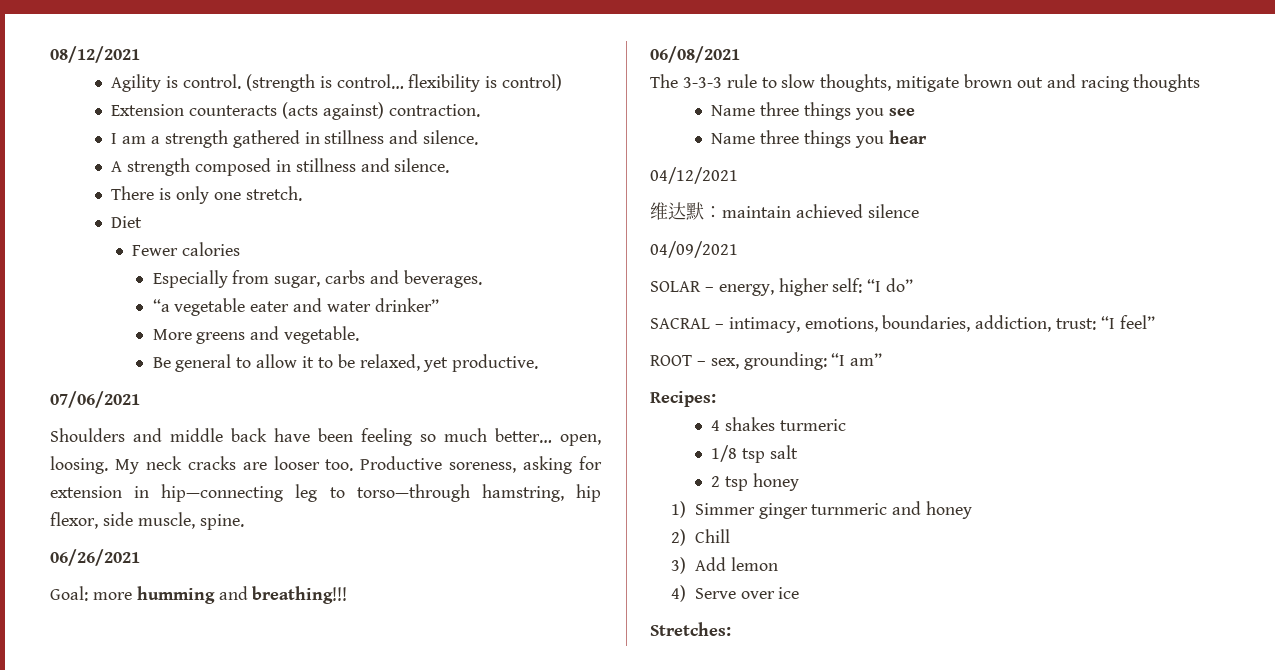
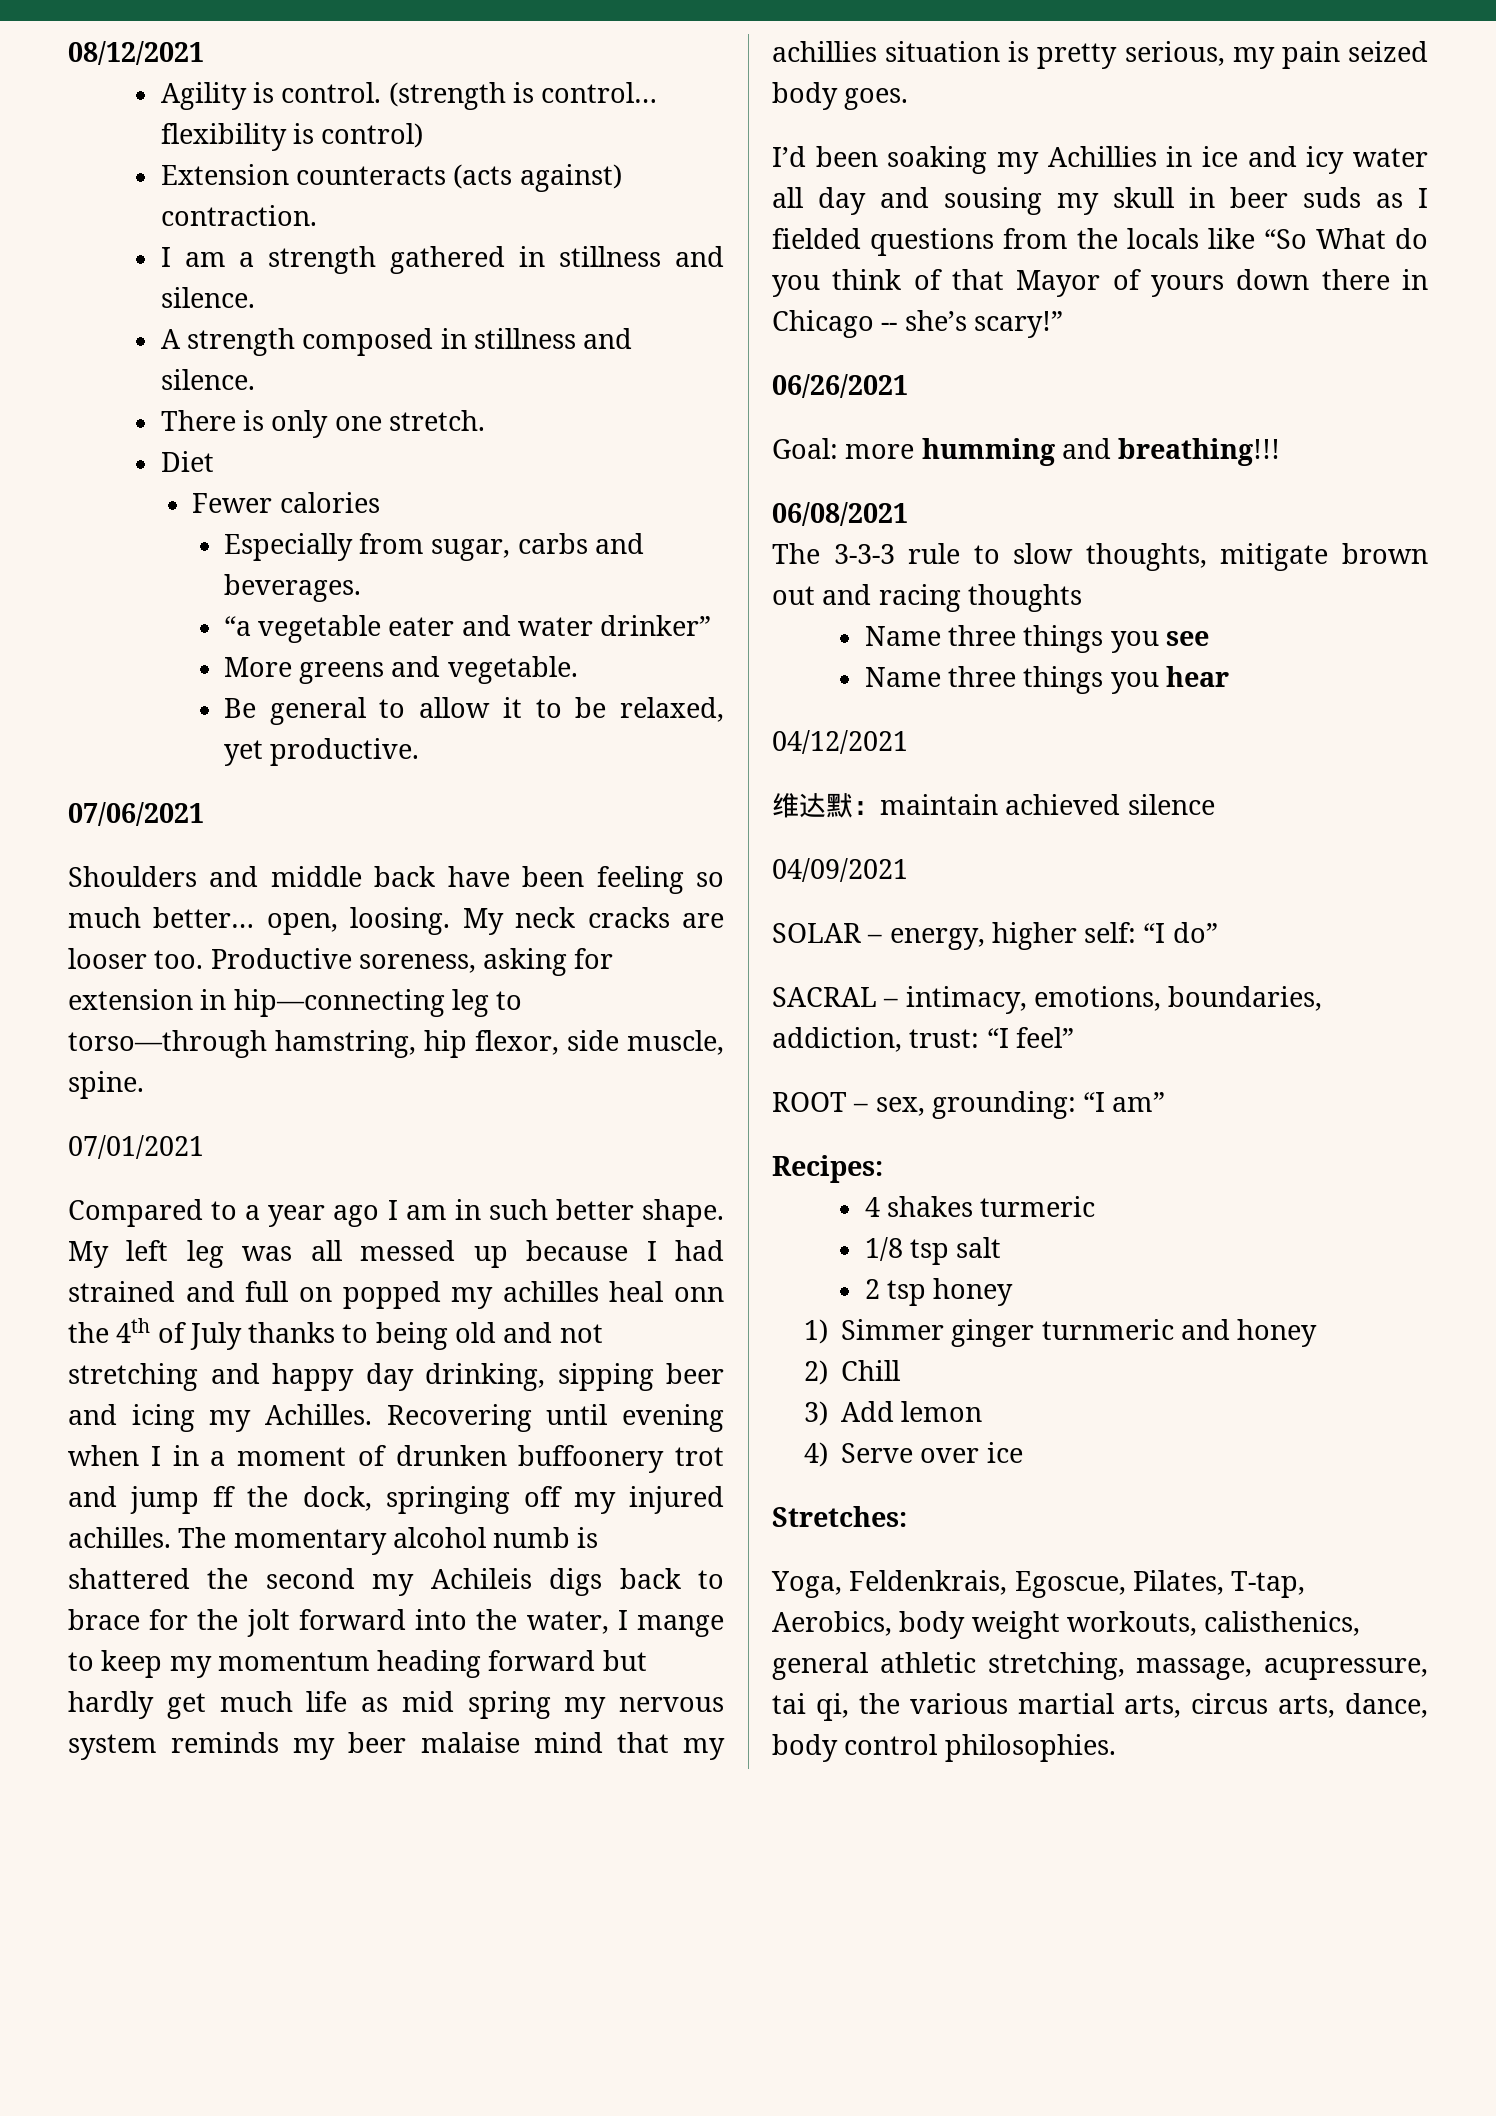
(244, 522) none -> [68,1135,204,1159] [68,1199,725,1227] [68,1240,724,1268] [68,1281,724,1309] [68,1318,603,1350] [68,1363,724,1391] [68,1404,724,1432] [68,1445,724,1473] [68,1486,724,1514] [68,1527,599,1555] [68,1568,725,1596] [68,1609,724,1637] [68,1650,647,1678] [68,1691,724,1719] [68,1732,725,1760] [772,41,1428,69] [772,82,909,110] [772,146,1428,174] [772,187,1428,215] [772,228,1428,256] [772,269,1428,297] [772,310,1063,338] // 07/01/2021 // Compared to a year ago I am in such better shape. My left leg was all messed up because I had strained and full on popped my achilles heal onn the 4th of July thanks to being old and not stretching and happy day drinking, sipping beer and icing my Achilles. Recovering until evening when I in a moment of drunken buffoonery trot and jump ff the dock, springing off my injured achilles. The momentary alcohol numb is shattered the second my Achileis digs back to brace for the jolt forward into the water, I mange to keep my momentum heading forward but hardly get much life as mid spring my nervous system reminds my beer malaise mind that my achillies situation is pretty serious, my pain seized body goes. // I’d been soaking my Achillies in ice and icy water all day and sousing my skull in beer suds as I fielded questions from the locals like “So What do you think of that Mayor of yours down there in Chicago -- she’s scary!”
(731, 629) none -> [771,1570,1306,1598] [772,1611,1361,1639] [772,1652,1428,1680] [772,1693,1428,1721] [772,1734,1116,1762] // Yoga, Feldenkrais, Egoscue, Pilates, T-tap, Aerobics, body weight workouts, calisthenics, general athletic stretching, massage, acupressure, tai qi, the various martial arts, circus arts, dance, body control philosophies.

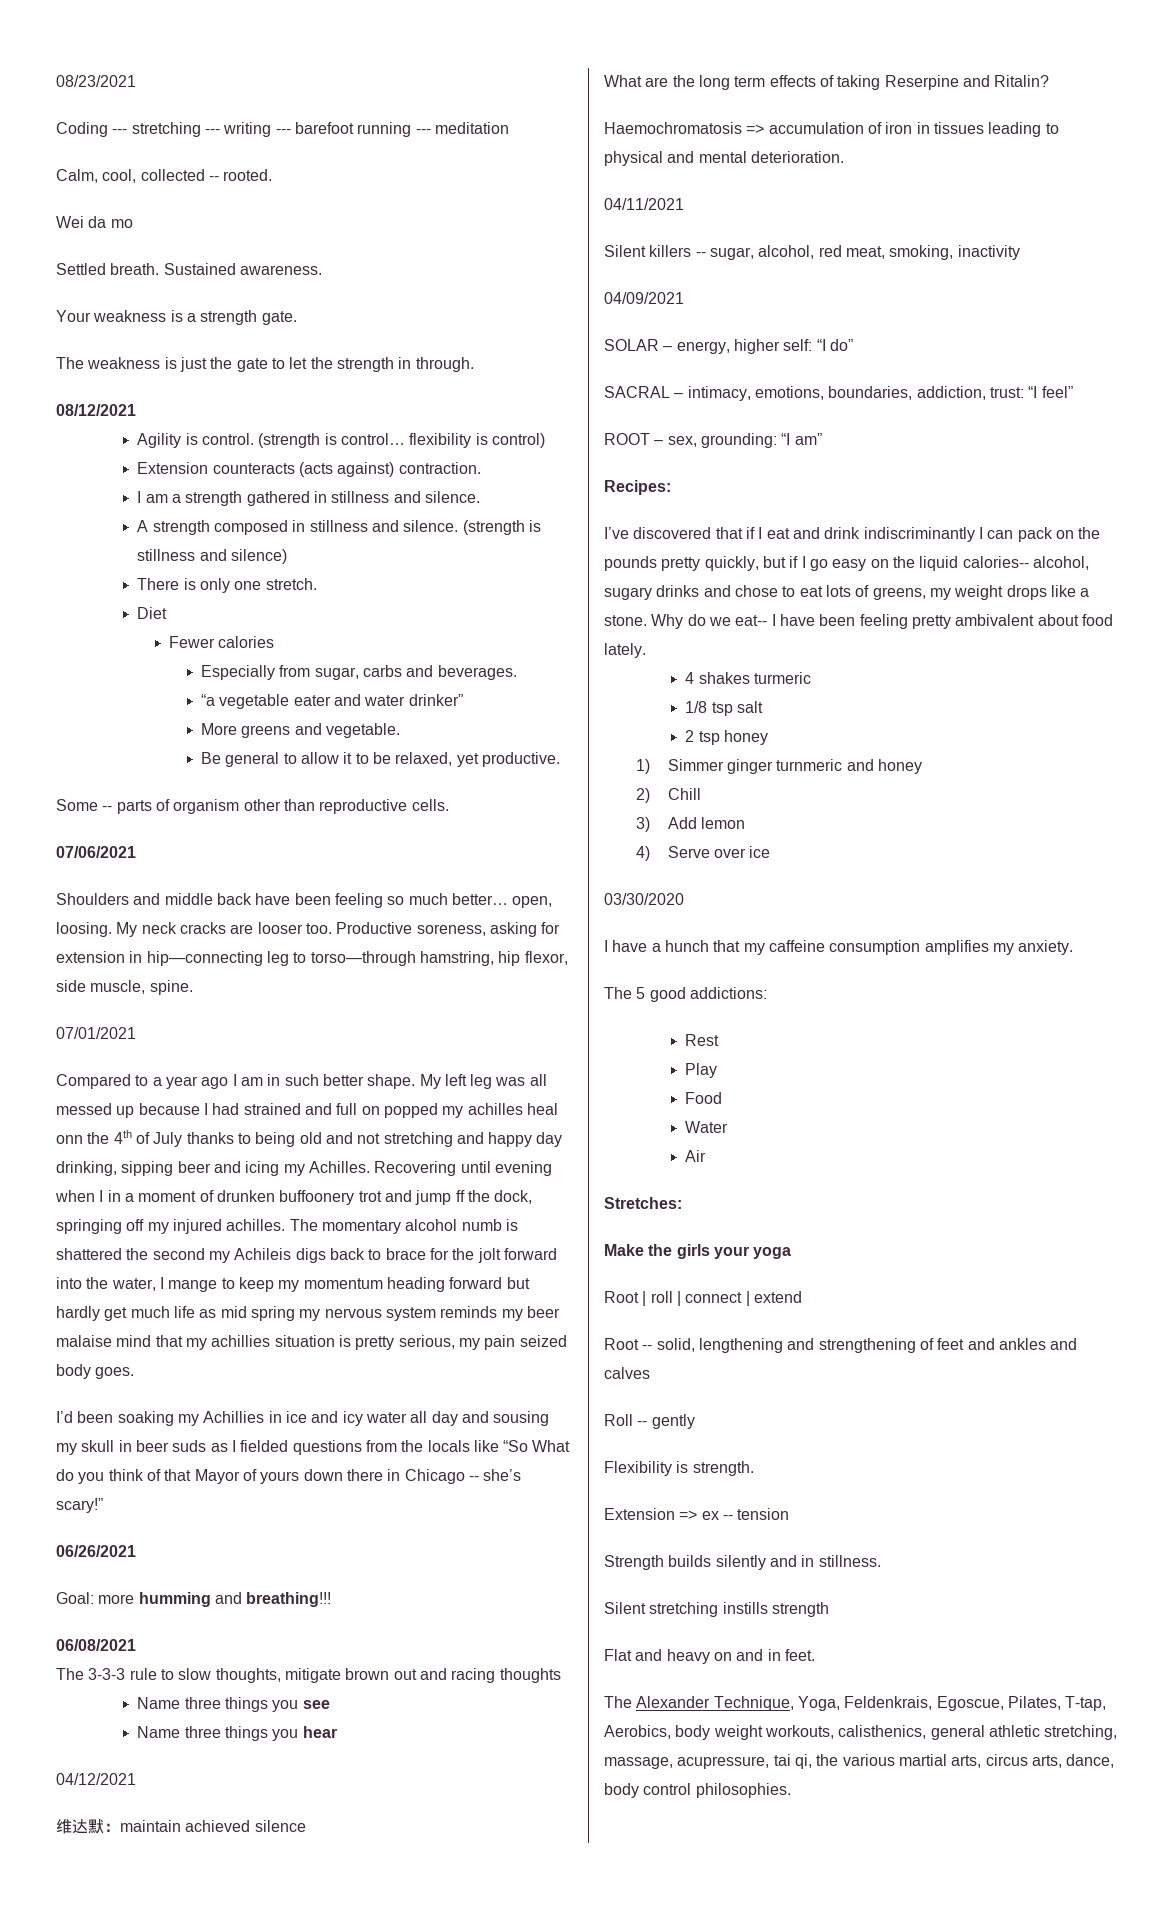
(68, 53) none -> [56,75,136,87] [56,122,509,137] [56,169,273,183] [56,216,133,228] [56,263,322,275] [56,310,297,325] [56,357,474,372] 08/23/2021 // Coding --- stretching --- writing --- barefoot running --- meditation // Calm, cool, collected -- rooted. // Wei da mo // Settled breath. Sustained awareness. // Your weakness is a strength gate. // The weakness is just the gate to let the strength in through. //
(255, 379) none -> [462,520,541,535] [137,549,287,564] (strength is stillness and silence)
(420, 752) none -> [56,799,449,814] // Some -- parts of organism other than reproductive cells.
(1215, 804) none -> [604,75,1050,90] [604,122,1059,137] [604,151,844,166] [604,198,684,210] [604,245,1020,260] // What are the long term effects of taking Reserpine and Ritalin? // Haemochromatosis => accumulation of iron in tissues leading to physical and mental deterioration. // 04/11/2021 // Silent killers -- sugar, alcohol, red meat, smoking, inactivity
(883, 1169) none -> [604,527,1101,542] [604,556,1089,571] [604,585,1090,600] [604,614,1113,629] [604,643,646,658] // I’ve discovered that if I eat and drink indiscriminantly I can pack on the pounds pretty quickly, but if I go easy on the liquid calories-- alcohol, sugary drinks and chose to eat lots of greens, my weight drops like a stone. Why do we eat-- I have been feeling pretty ambivalent about food lately.
[772,1506,907,1527] Stretches: // -> [604,893,684,905] [604,940,1074,955] [604,987,767,1002] [685,1034,720,1046] [685,1063,718,1078] [685,1092,723,1104] [685,1121,729,1133] [685,1150,707,1162] [604,1197,682,1209] [604,1244,792,1259] [604,1291,802,1306] [604,1338,1078,1353] [604,1367,650,1379] [604,1414,695,1429] [604,1461,754,1476] [604,1508,790,1520] [604,1555,881,1570] [604,1602,829,1617] [604,1649,815,1664] [604,1696,794,1711] 03/30/2020 // I have a hunch that my caffeine consumption amplifies my anxiety. // The 5 good addictions: // Rest // Play // Food // Water // Air // Stretches: // Make the girls your yoga // Root | roll | connect | extend // Root -- solid, lengthening and strengthening of feet and ankles and calves // Roll -- gently // Flexibility is strength. // Extension => ex -- tension // Strength builds silently and in stillness. // Silent stretching instills strength // Flat and heavy on and in feet. // The Alexander Technique,

